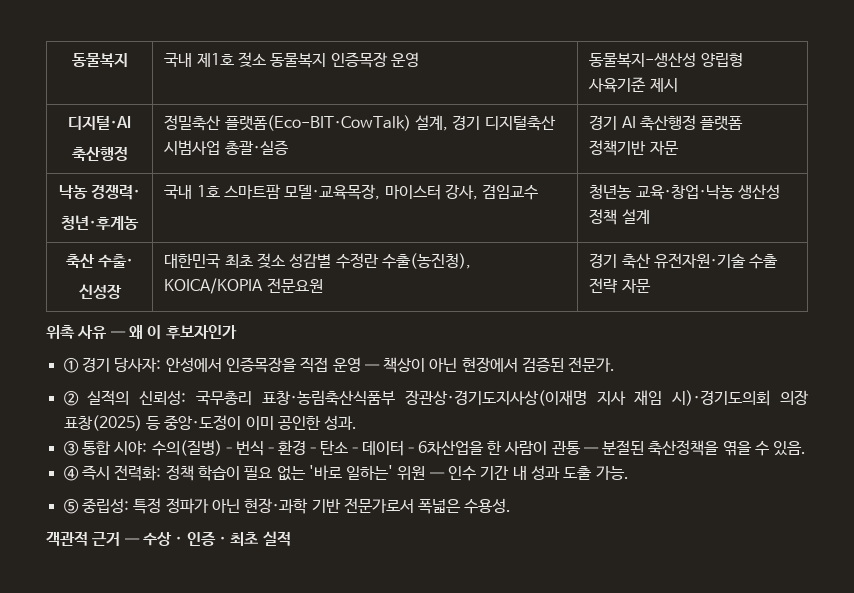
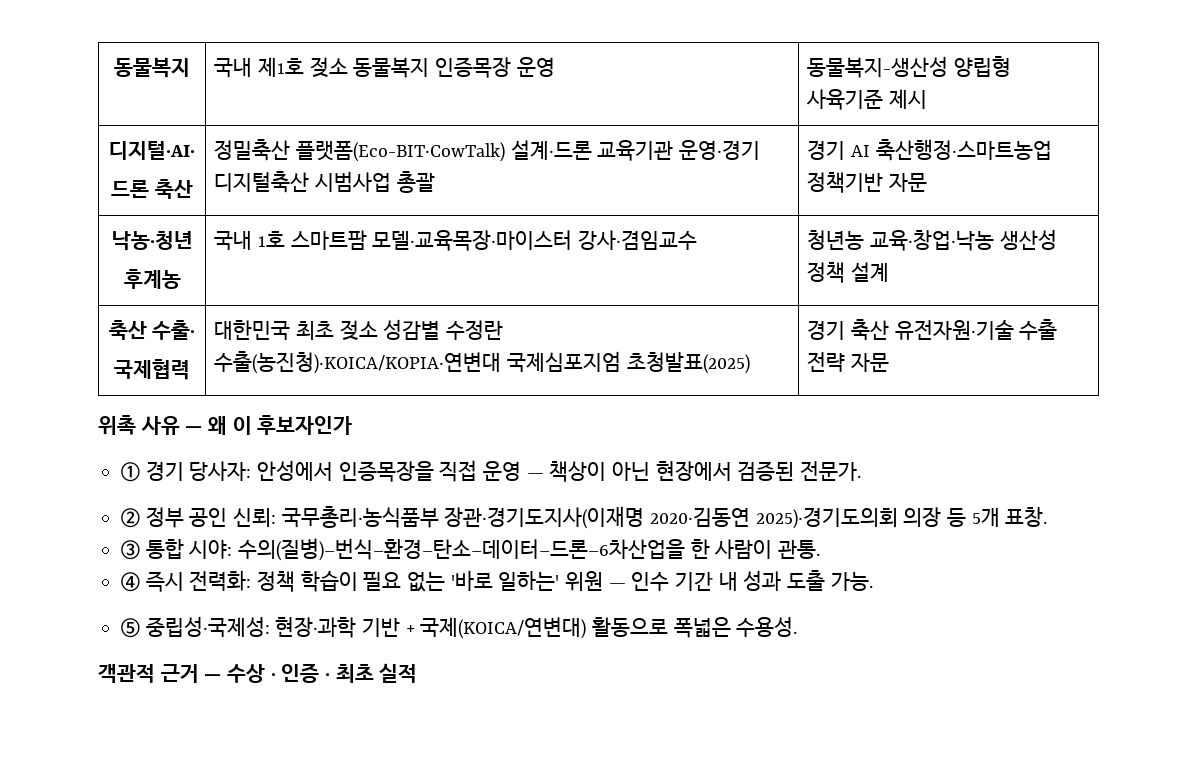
[68,116,131,130] [71,146,128,161] 디지털·AI // 축산행정 -> [109,141,195,160] [111,179,193,199] 디지털·AI· // 드론 축산
[414,115,481,131] 설계, 경기 -> [510,140,761,161] 설계·드론 교육기관 운영·경기
[224,140,289,155] 총괄·실증 -> [396,171,435,193] 총괄
[640,115,744,131] 축산행정 플랫폼 -> [875,139,1052,161] 축산행정·스마트농업
[58,184,141,200] [61,215,139,230] 낙농 경쟁력· // 청년·후계농 -> [111,231,193,251] [123,269,181,289] 낙농·청년 // 후계농
[284,184,539,200] 모델·교육목장, 마이스터 강사, 겸임교수 -> [372,230,698,251] 모델·교육목장·마이스터 강사·겸임교수
[78,284,122,299] 신성장 -> [114,359,190,380] 국제협력
[381,253,471,269] [164,278,323,294] 수출(농진청), KOICA/KOPIA 전문요원 -> [214,351,750,374] 수출(농진청)·KOICA/KOPIA·연변대 국제심포지엄 초청발표(2025)
[87,390,809,406] [63,415,358,431] 실적의 신뢰성: 국무총리 표창·농림축산식품부 장관상·경기도지사상(이재명 지사 재임 시)·경기도의회 의장 표창(2025) 등 중앙·도정이 이미 공인한 성과. -> [145,506,1048,529] 정부 공인 신뢰: 국무총리·농식품부 장관·경기도지사(이재명 2020·김동연 2025)·경기도의회 의장 등 5개 표창.
[151,440,484,456] 수의(질병)–번식–환경–탄소–데이터–6차산업을 -> [238,538,686,561] 수의(질병)–번식–환경–탄소–데이터–드론–6차산업을
[551,440,807,456] 관통 — 분절된 축산정책을 엮을 수 있음. -> [778,540,821,559] 관통.
[81,498,414,514] 중립성: 특정 정파가 아닌 현장·과학 기반 전문가로서 -> [145,616,669,639] 중립성·국제성: 현장·과학 기반 + 국제(KOICA/연변대) 활동으로

